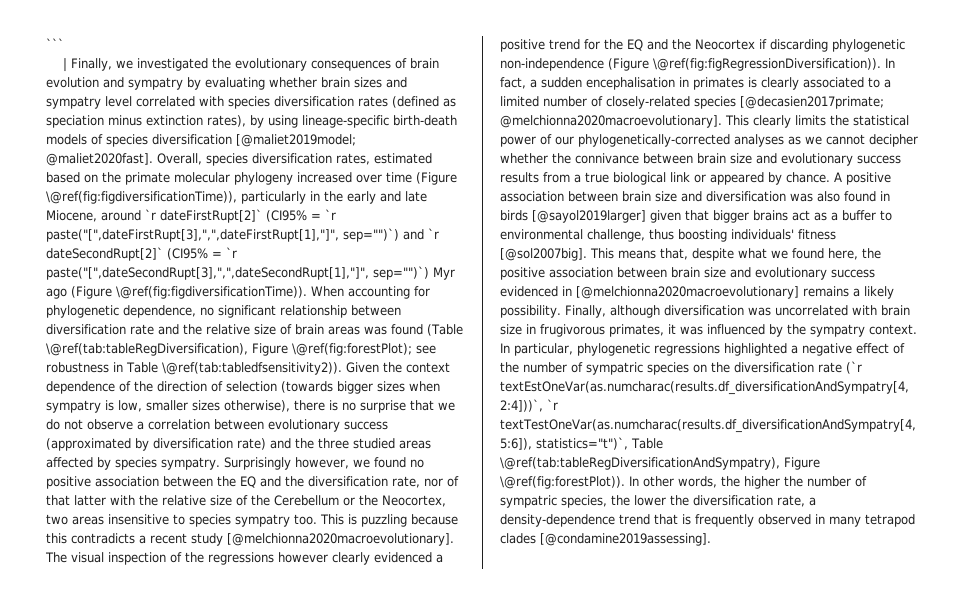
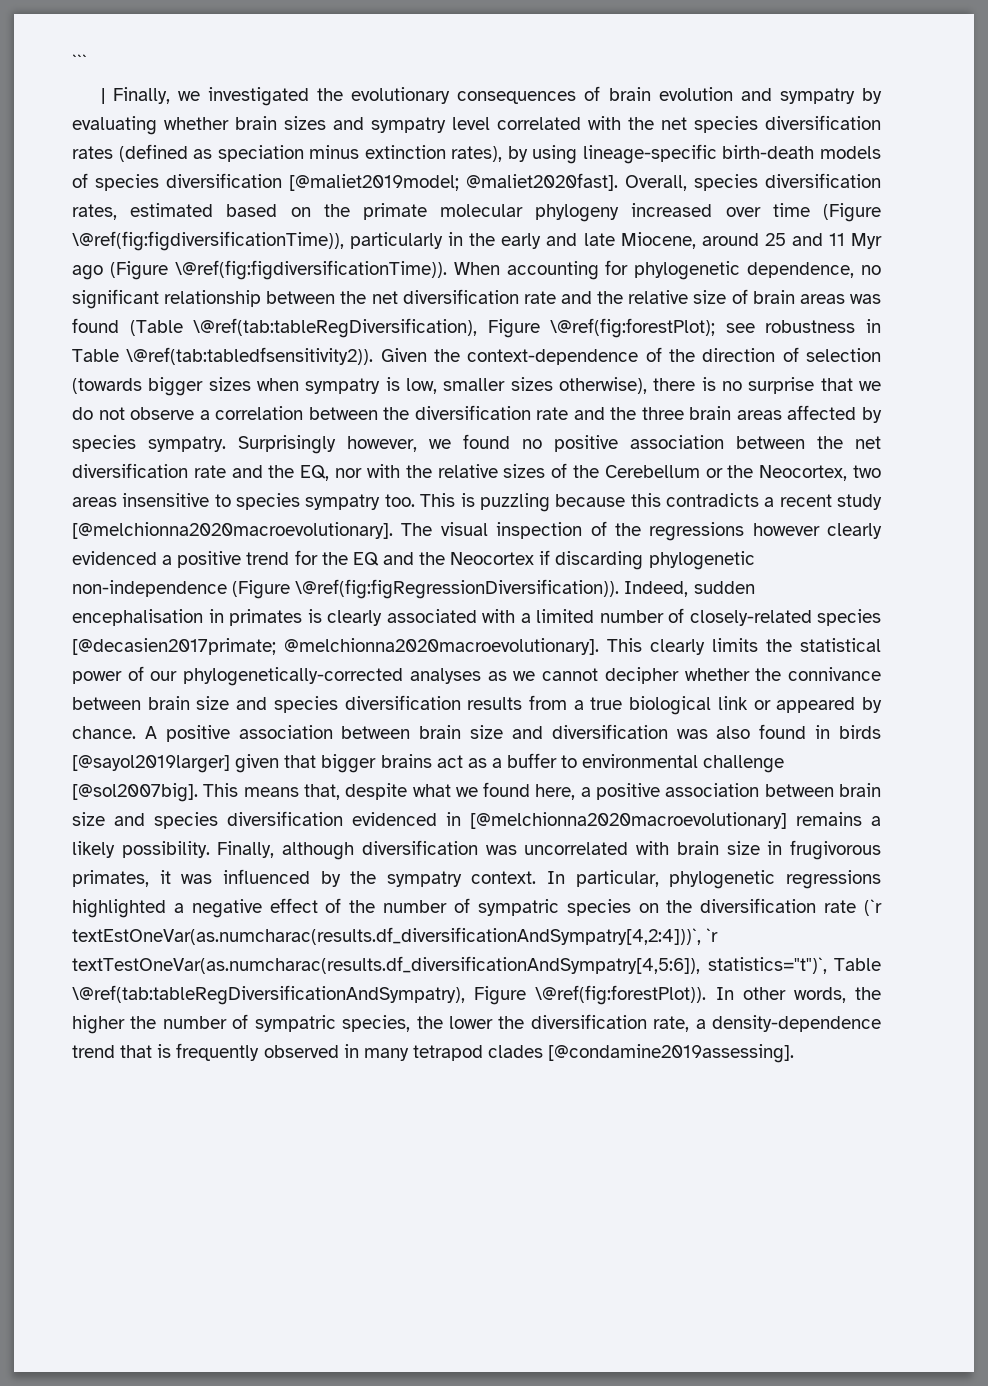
(224, 101) none -> [628,117,687,130] the net
[145,209,336,223] [46,228,439,242] [46,247,237,261] [46,266,429,280] `r dateFirstRupt[2]` (CI95% = `r paste("[",dateFirstRupt[3],",",dateFirstRupt[1],"]", sep="")`) and `r dateSecondRupt[2]` (CI95% = `r paste("[",dateSecondRupt[3],",",dateSecondRupt[1],"]", sep="")`) -> [764,233,845,246] 25 and 11
(401, 310) none -> [340,291,398,304] the net
[405,362,450,373] [46,381,115,394] context dependence -> [467,349,639,365] context-dependence
[268,419,388,432] [46,438,266,451] evolutionary success (approximated by diversification rate) -> [383,405,569,420] the diversification rate
[353,438,395,449] studied -> [689,406,732,420] brain
[240,476,459,488] [46,495,106,506] EQ and the diversification rate, nor of that latter -> [855,436,881,449] [72,463,363,481] net diversification rate and the EQ, nor
[210,495,232,506] size -> [503,464,546,478] sizes
[885,58,895,68] [500,77,537,89] In fact, a -> [624,581,689,597] Indeed,
[868,77,880,88] to -> [482,609,515,623] with
[781,153,901,166] evolutionary success -> [273,695,461,713] species diversification
[587,229,836,242] challenge, thus boosting individuals' fitness -> [703,755,785,773] challenge
[862,248,881,259] [500,267,875,280] the positive association between brain size and evolutionary success -> [580,783,881,800] [72,811,343,829] a positive association between brain size and species diversification

